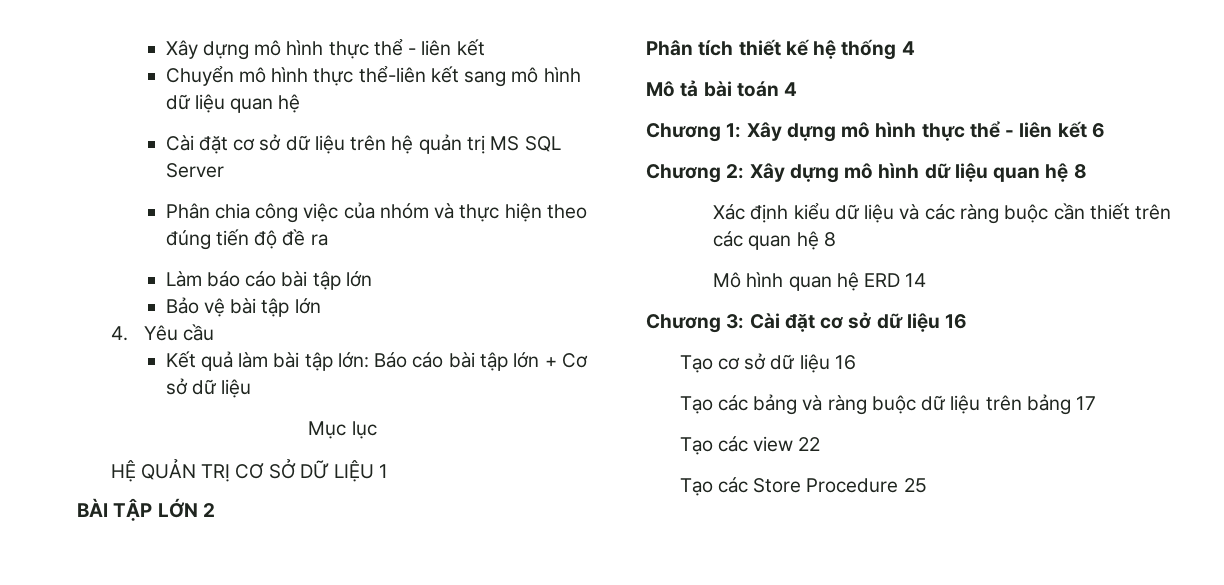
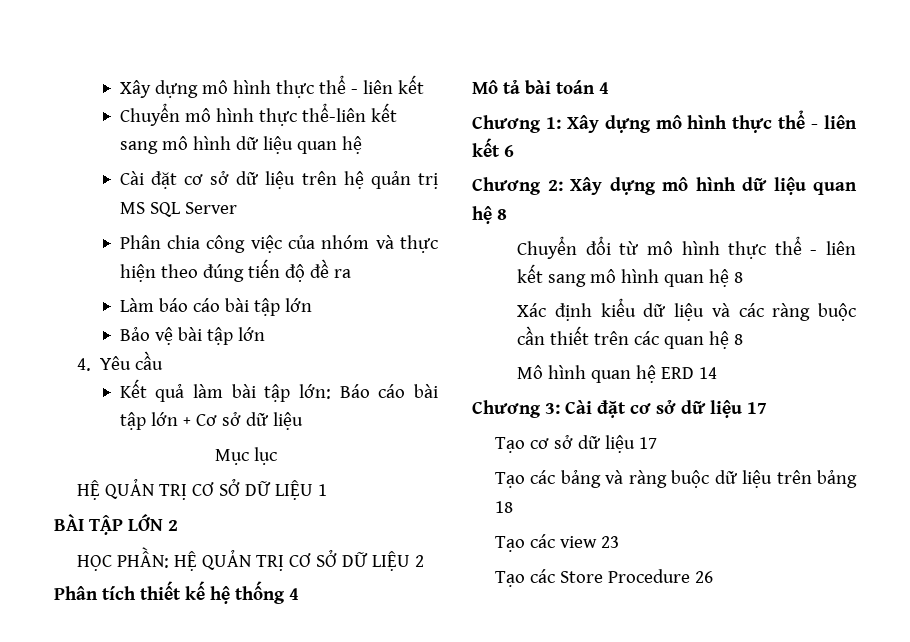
(215, 510) none -> [76,547,424,571] // HỌC PHẦN: HỆ QUẢN TRỊ CƠ SỞ DỮ LIỆU 2
(1087, 171) none -> [517,236,856,259] [517,264,744,287] // Chuyển đổi từ mô hình thực thể - liên kết sang mô hình quan hệ 8
[945,314,968,329] 16 -> [746,402,767,414] 17
[834,355,856,370] 16 -> [638,437,657,449] 17
[1076,396,1097,410] 17 -> [494,501,513,513] 18
[798,437,821,451] 22 -> [600,536,619,548] 23
[903,478,927,493] 25 -> [694,571,713,583] 26

